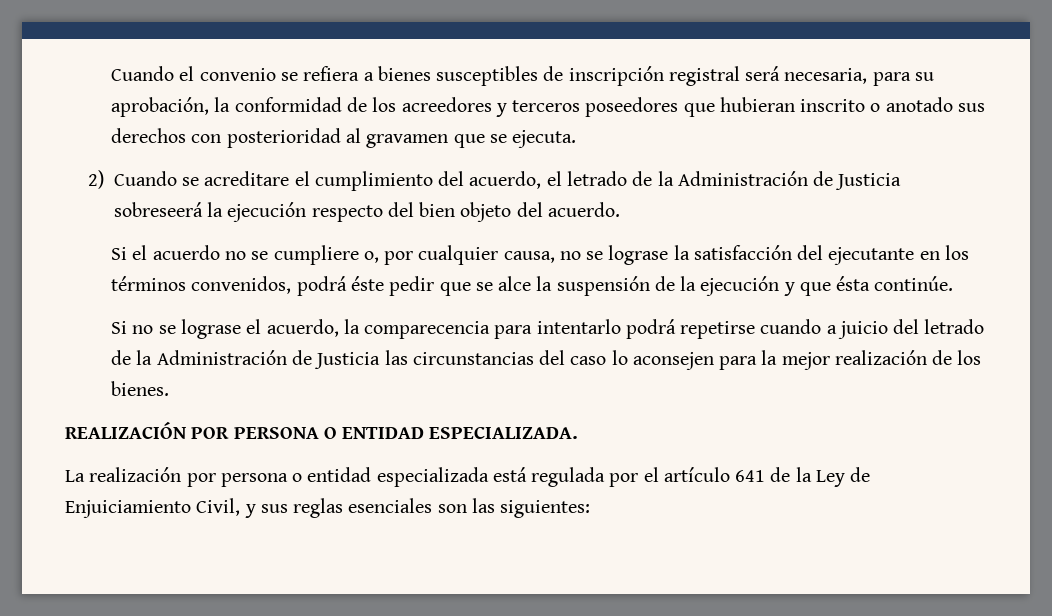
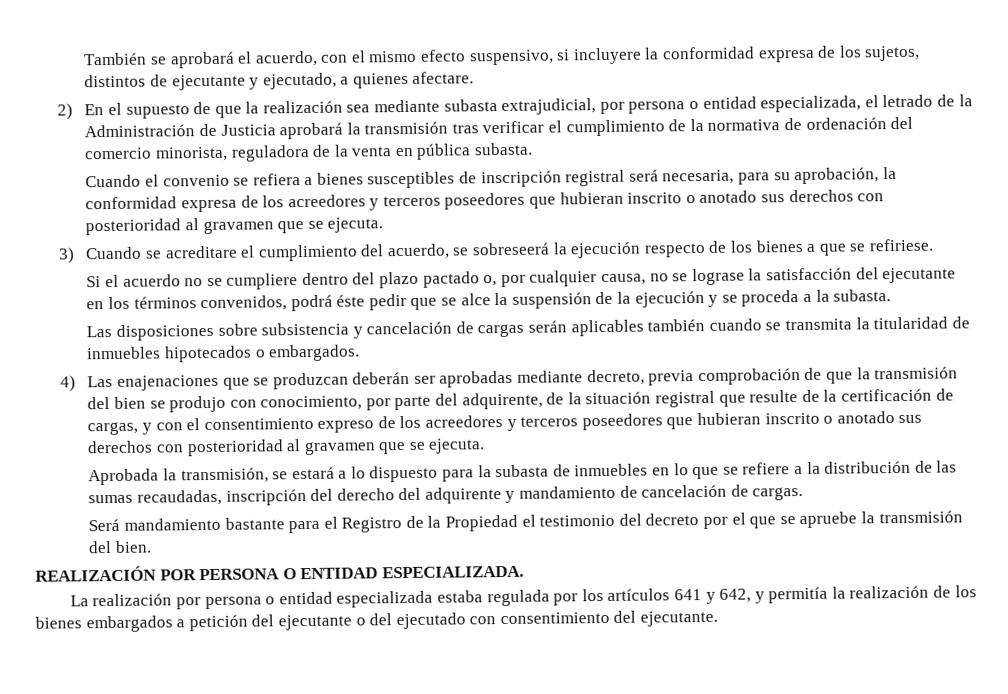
(111, 73) none -> [84,45,921,69] [84,71,475,91] [57,94,973,120] [84,116,914,140] [84,142,534,162] También se aprobará el acuerdo, con el mismo efecto suspensivo, si incluyere la conformidad expresa de los sujetos, distintos de ejecutante y ejecutado, a quienes afectare. // 2) En el supuesto de que la realización sea mediante subasta extrajudicial, por persona o entidad especializada, el letrado de la Administración de Justicia aprobará la transmisión tras verificar el cumplimiento de la normativa de ordenación del comercio minorista, reguladora de la venta en pública subasta. //
(342, 104) none -> [180,199,237,213] expresa
[88,170,105,189] 2) -> [58,247,76,264] 3)
[546,171,902,190] [113,202,620,222] el letrado de la Administración de Justicia sobreseerá la ejecución respecto del bien objeto del acuerdo. -> [452,238,934,259] se sobreseerá la ejecución respecto de los bienes a que se refiriese.
(359, 255) none -> [301,271,480,289] dentro del plazo pactado
[799,276,954,296] [111,319,985,339] [111,350,982,370] [111,381,170,396] que ésta continúe. // Si no se lograse el acuerdo, la comparecencia para intentarlo podrá repetirse cuando a juicio del letrado de la Administración de Justicia las circunstancias del caso lo aconsejen para la mejor realización de los bienes. -> [721,289,892,307] [86,316,970,341] [86,344,361,363] [60,366,959,392] [87,388,954,413] [87,411,923,436] [87,438,486,457] [88,460,958,486] [88,484,804,506] [88,510,963,534] [88,540,152,554] se proceda a la subasta. // Las disposiciones sobre subsistencia y cancelación de cargas serán aplicables también cuando se transmita la titularidad de inmuebles hipotecados o embargados. // 4) Las enajenaciones que se produzcan deberán ser aprobadas mediante decreto, previa comprobación de que la transmisión del bien se produjo con conocimiento, por parte del adquirente, de la situación registral que resulte de la certificación de cargas, y con el consentimiento expreso de los acreedores y terceros poseedores que hubieran inscrito o anotado sus derechos con posterioridad al gravamen que se ejecuta. // Aprobada la transmisión, se estará a lo dispuesto para la subasta de inmuebles en lo que se refiere a la distribución de las sumas recaudadas, inscripción del derecho del adquirente y mandamiento de cancelación de cargas. // Será mandamiento bastante para el Registro de la Propiedad el testimonio del decreto por el que se apruebe la transmisión del bien.
[492,467,527,482] está -> [437,590,484,603] estaba
[643,467,871,487] [65,498,591,518] el artículo 641 de la Ley de Enjuiciamiento Civil, y sus reglas esenciales son las siguientes: -> [581,585,977,604] [35,610,719,633] los artículos 641 y 642, y permitía la realización de los bienes embargados a petición del ejecutante o del ejecutado con consentimiento del ejecutante.

